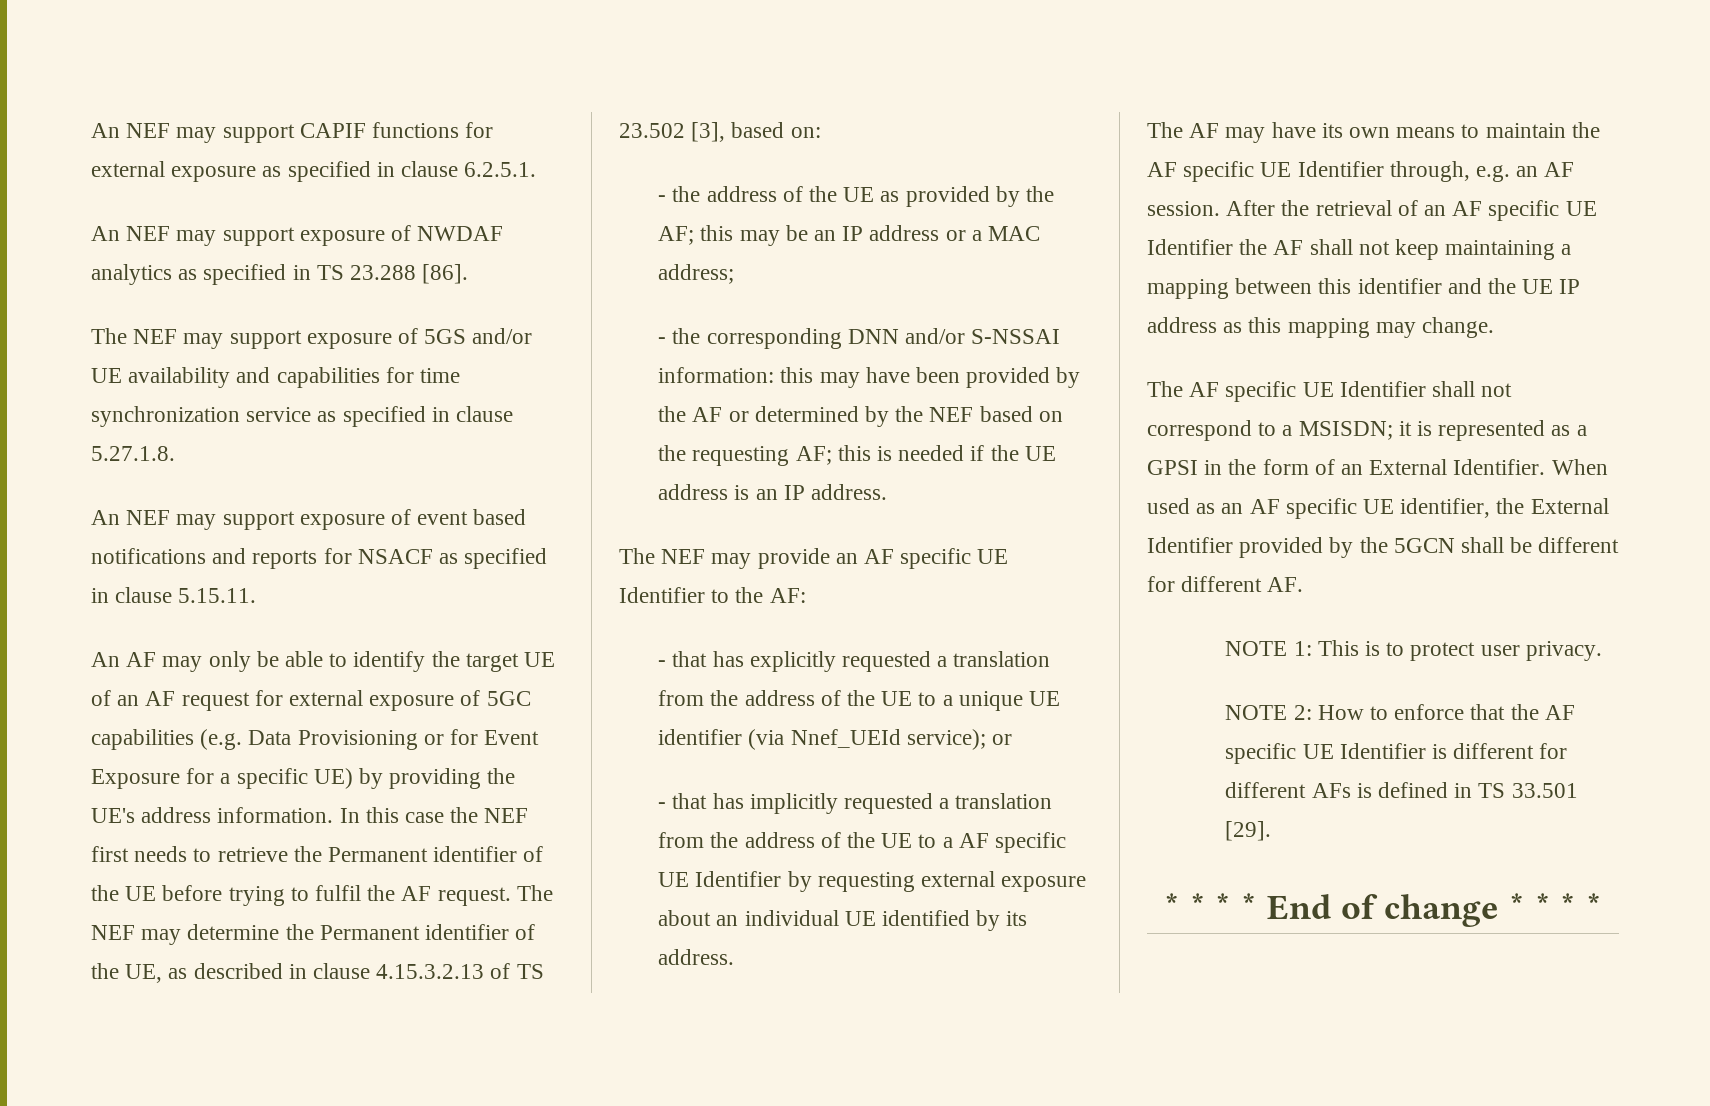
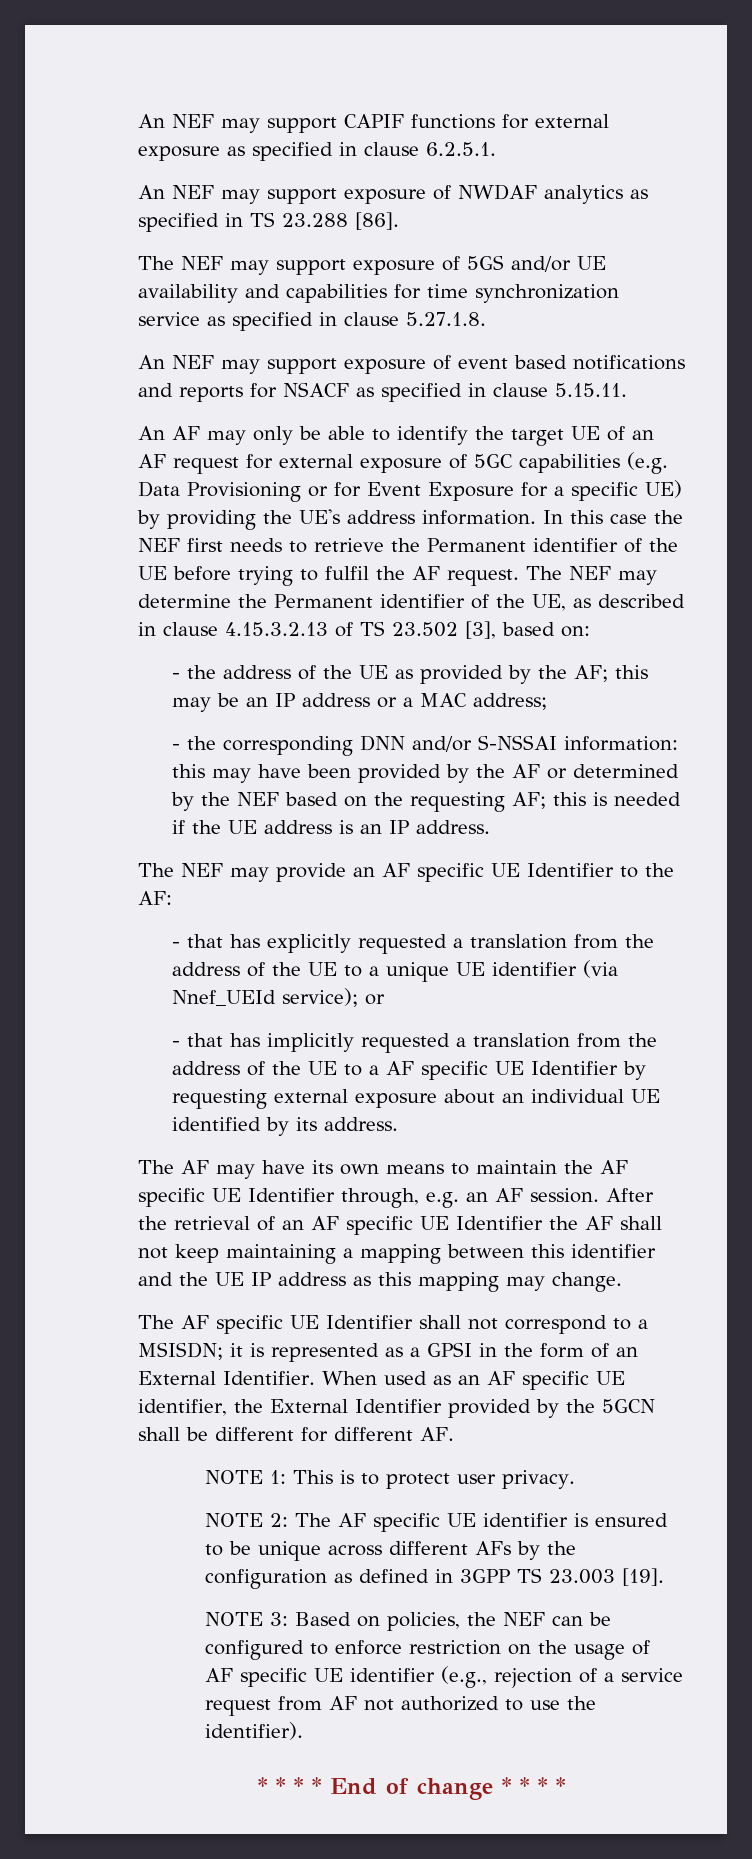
[1317,704,1575,720] [1225,743,1568,764] [1225,782,1578,798] [1225,821,1272,841] How to enforce that the AF specific UE Identifier is different for different AFs is defined in TS 33.501 [29]. -> [295,1513,669,1532] [205,1541,577,1561] [205,1568,665,1589] [205,1612,612,1631] [205,1640,651,1660] [205,1666,684,1688] [205,1696,597,1716] [205,1722,304,1740] The AF specific UE identifier is ensured to be unique across different AFs by the configuration as defined in 3GPP TS 23.003 [19]. // NOTE 3: Based on policies, the NEF can be configured to enforce restriction on the usage of AF specific UE identifier (e.g., rejection of a service request from AF not authorized to use the identifier).

